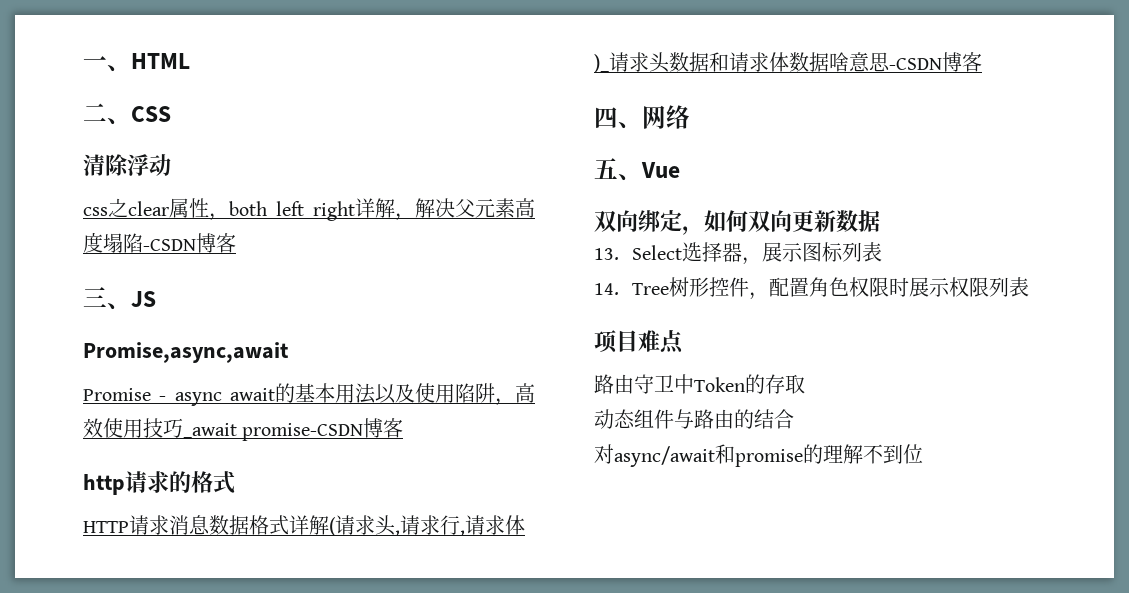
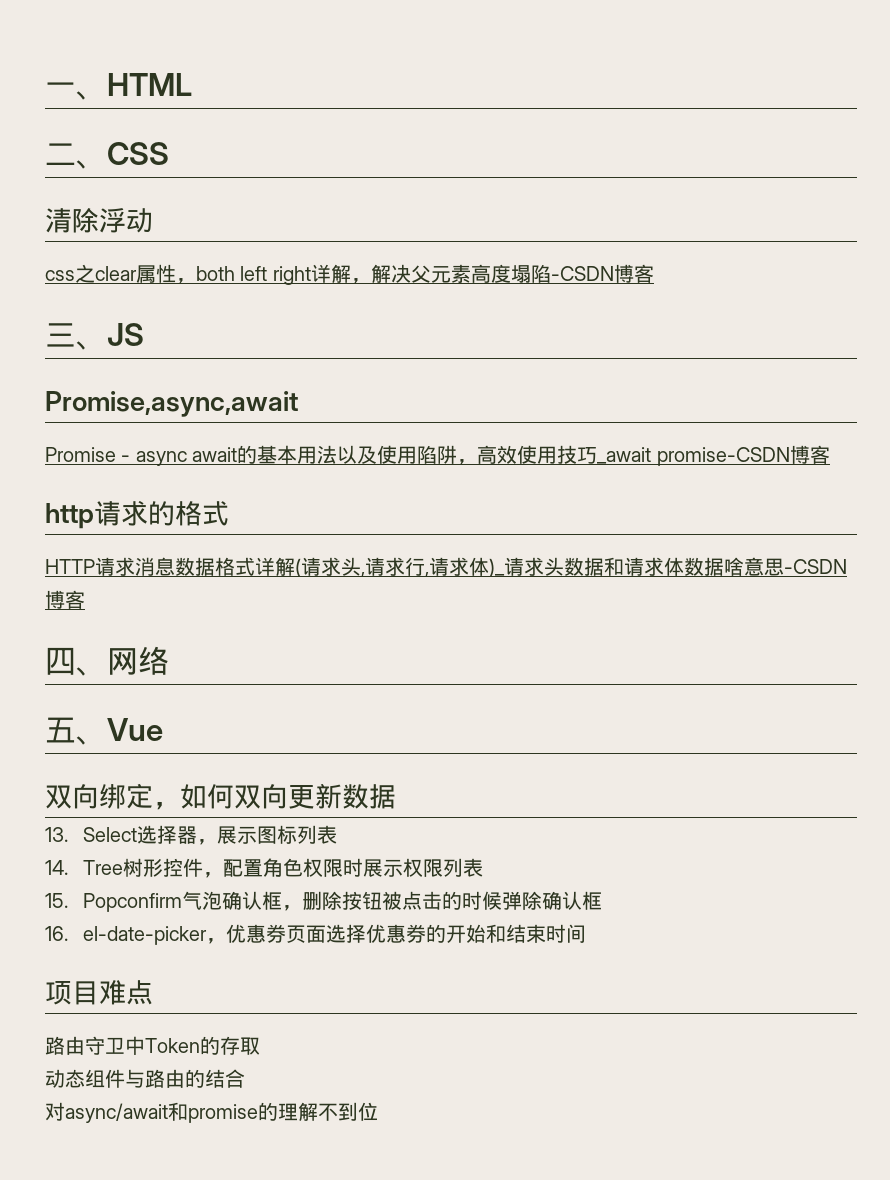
(1029, 287) none -> [45,891,603,912] [45,924,587,945] // 15. Popconfirm气泡确认框，删除按钮被点击的时候弹除确认框 // 16. el-date-picker，优惠券页面选择优惠券的开始和结束时间

